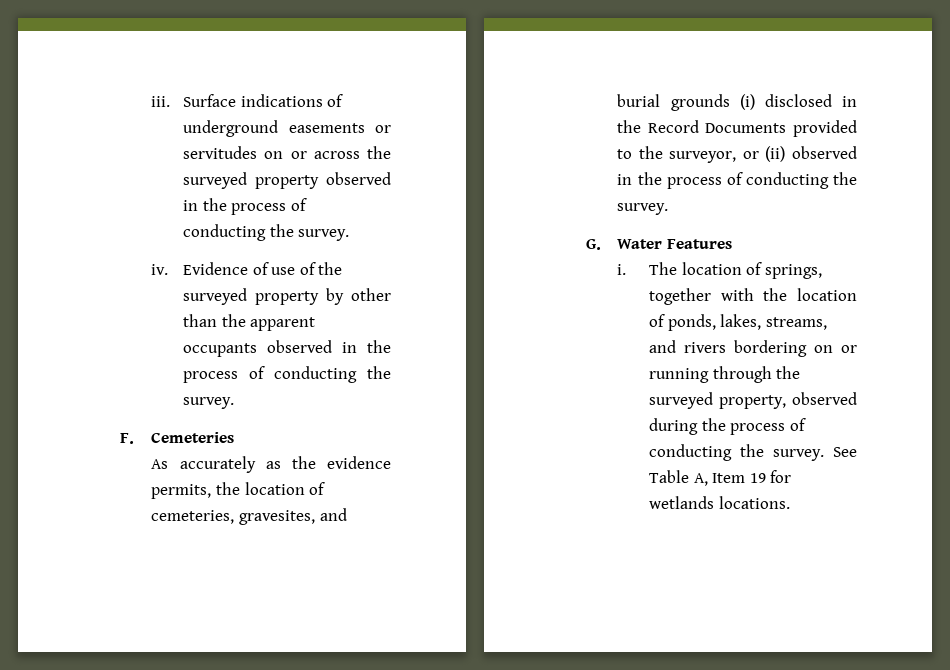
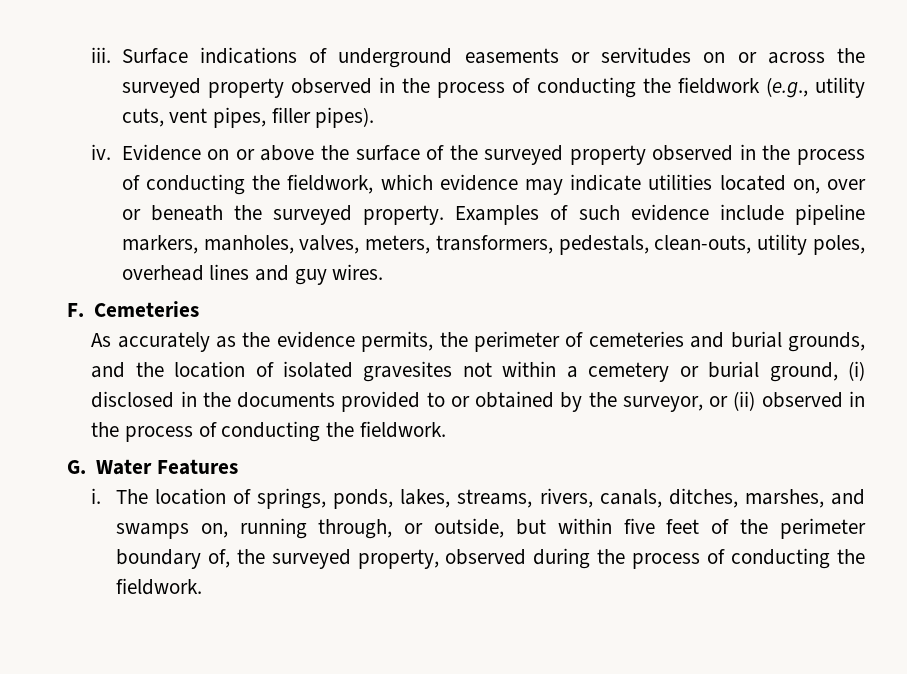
[298,229,350,241] [151,262,343,275] [183,288,391,305] [183,314,316,331] [183,340,391,357] [183,366,391,383] [183,397,235,409] survey. // iv. Evidence of use of the surveyed property by other than the apparent occupants observed in the process of conducting the survey. -> [677,77,866,98] [121,107,375,128] [91,144,865,165] [121,174,867,195] [121,204,866,225] [121,234,865,255] [121,264,384,285] fieldwork (e.g., utility cuts, vent pipes, filler pipes). // iv. Evidence on or above the surface of the surveyed property observed in the process of conducting the fieldwork, which evidence may indicate utilities located on, over or beneath the surveyed property. Examples of such evidence include pipeline markers, manholes, valves, meters, transformers, pedestals, clean-outs, utility poles, overhead lines and guy wires.
[244,482,326,495] [151,508,347,525] [617,94,857,111] [617,120,857,137] [617,149,633,159] location of cemeteries, gravesites, and burial grounds (i) disclosed in the Record Documents provided to -> [474,331,866,352] [91,361,865,382] [91,391,583,412] perimeter of cemeteries and burial grounds, and the location of isolated gravesites not within a cemetery or burial ground, (i) disclosed in the documents provided to or obtained by
[617,203,669,215] survey. -> [359,421,446,438] fieldwork.
[649,288,857,305] [649,314,827,331] [649,340,857,357] [649,366,772,383] together with the location of ponds, lakes, streams, and rivers bordering on or running through -> [333,488,866,509] [115,518,866,539] [115,549,230,569] ponds, lakes, streams, rivers, canals, ditches, marshes, and swamps on, running through, or outside, but within five feet of the perimeter boundary of,
[773,447,857,461] [649,470,792,486] [649,496,790,509] survey. See Table A, Item 19 for wetlands locations. -> [115,578,202,595] fieldwork.

